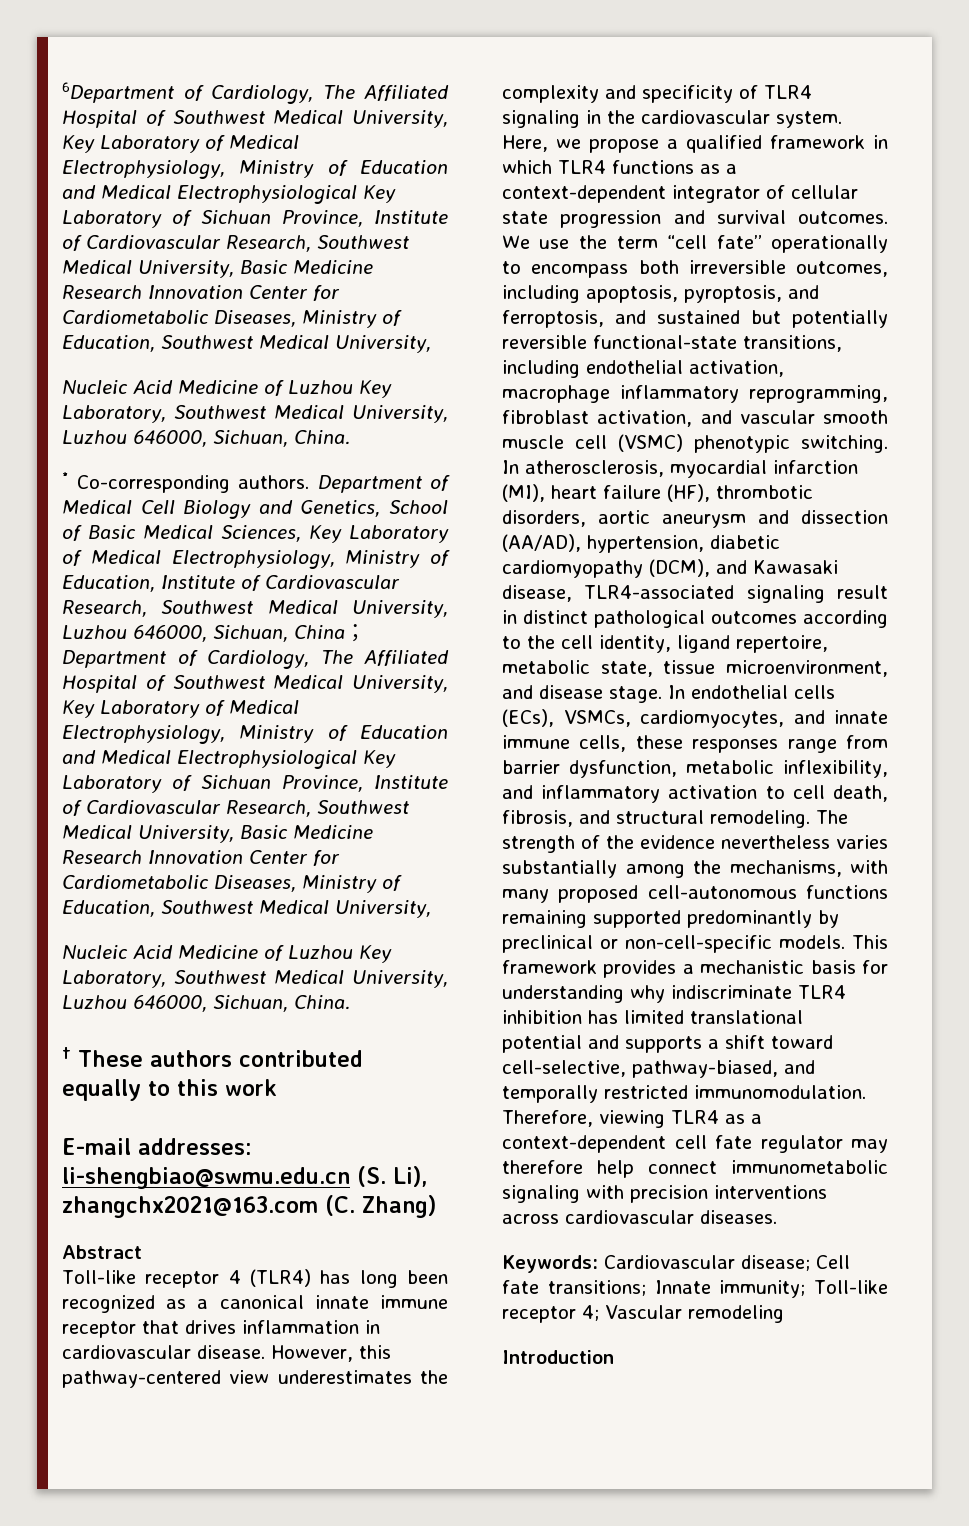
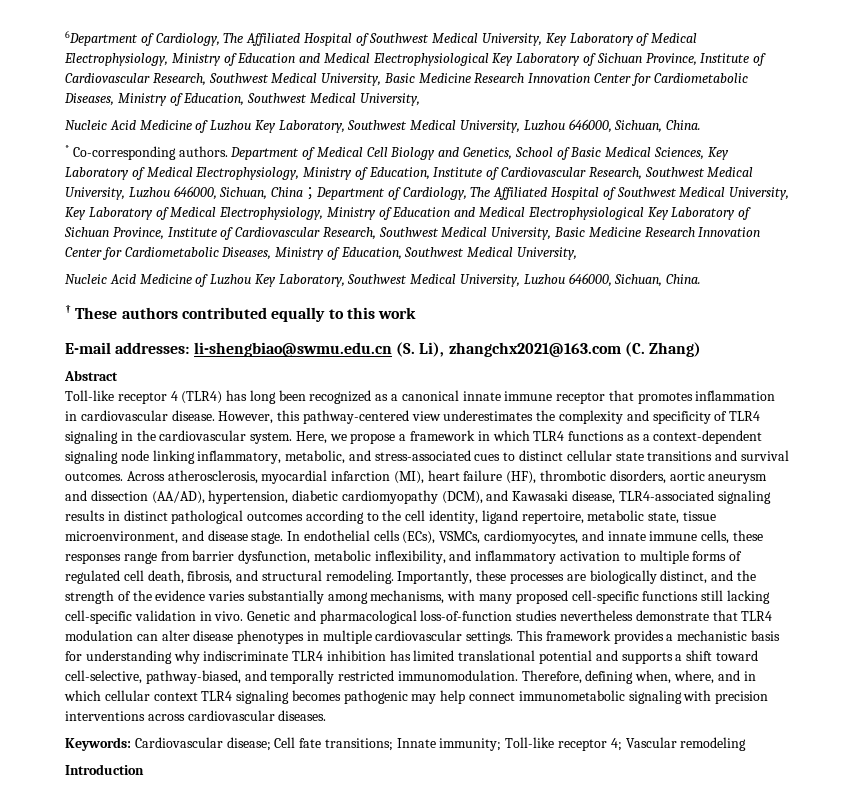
[185,1320,236,1334] drives -> [637,392,693,404] promotes
[686,135,762,153] qualified -> (407, 437) none
[672,185,785,203] integrator of -> [65,450,564,464] signaling node linking inflammatory, metabolic, and stress-associated cues to distinct
[560,210,662,228] progression -> [647,451,713,461] transitions
[502,235,888,253] [502,260,888,278] [502,285,819,303] [502,310,888,328] [502,335,842,352] [502,360,784,378] [502,385,888,403] [502,410,888,427] [502,434,888,453] [502,460,519,474] We use the term “cell fate” operationally to encompass both irreversible outcomes, including apoptosis, pyroptosis, and ferroptosis, and sustained but potentially reversible functional-state transitions, including endothelial activation, macrophage inflammatory reprogramming, fibroblast activation, and vascular smooth muscle cell (VSMC) phenotypic switching. In -> [126,471,165,481] Across
[837,585,888,599] result -> [65,510,105,521] results
(785, 792) none -> [639,550,743,564] [65,570,120,584] multiple forms of regulated
[816,810,848,824] The -> [397,570,756,584] Importantly, these processes are biologically distinct, and the
[721,835,830,849] nevertheless -> (206, 595) none
[693,860,721,874] the -> (368, 598) none
[647,885,888,899] [502,910,839,928] [502,935,845,953] cell-autonomous functions remaining supported predominantly by preclinical or non-cell-specific models. -> [571,590,770,604] [65,610,773,624] [65,630,514,644] cell-specific functions still lacking cell-specific validation in vivo. Genetic and pharmacological loss-of-function studies nevertheless demonstrate that TLR4 modulation can alter disease phenotypes in multiple cardiovascular settings.
[599,1110,762,1128] [502,1135,888,1153] [502,1160,583,1174] viewing TLR4 as a context-dependent cell fate regulator may therefore -> [585,670,756,684] [64,690,437,704] defining when, where, and in which cellular context TLR4 signaling becomes pathogenic may

